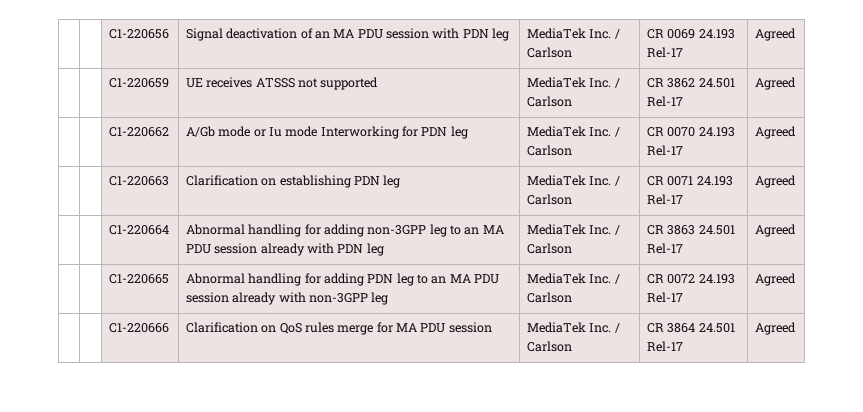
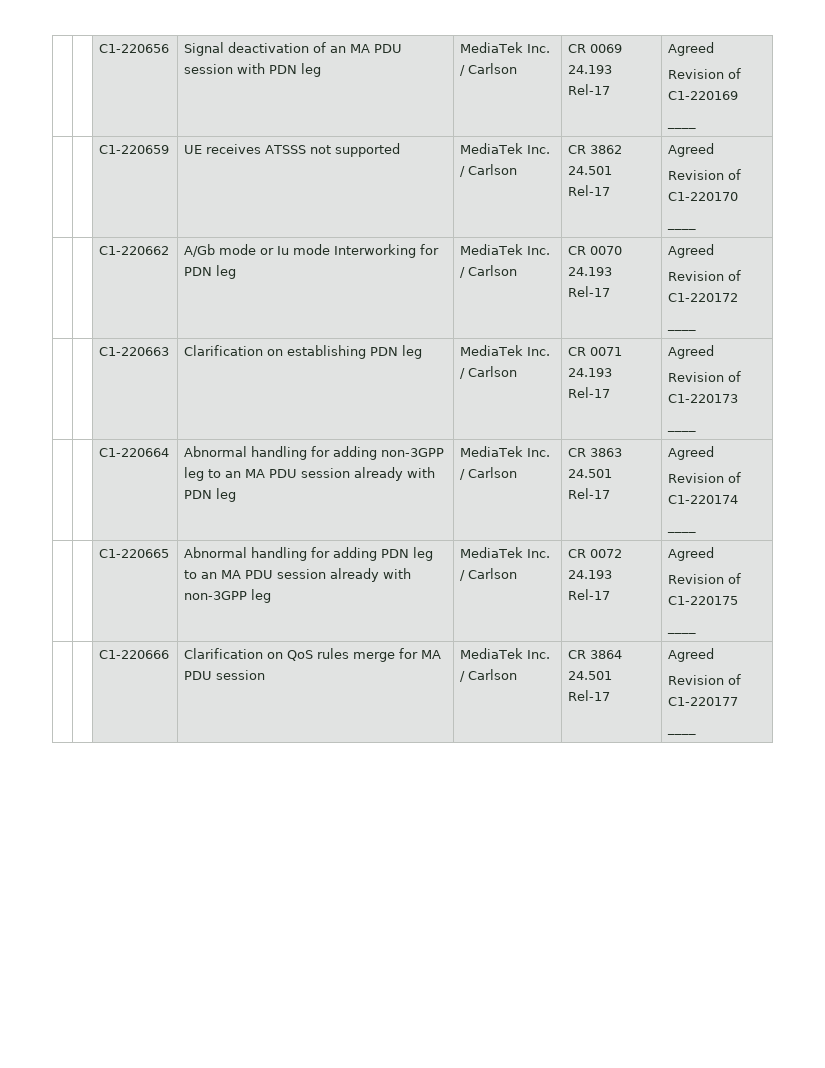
(796, 34) none -> [667,68,741,79] [667,91,738,100] [666,126,696,129] // Revision of C1-220169 // ____
(796, 83) none -> [667,169,741,180] [667,192,738,201] [666,227,696,230] // Revision of C1-220170 // ____
(796, 132) none -> [667,270,741,281] [667,293,738,302] [666,328,696,331] // Revision of C1-220172 // ____
(796, 181) none -> [667,371,741,382] [667,394,738,403] [666,429,696,432] // Revision of C1-220173 // ____
(796, 230) none -> [667,472,741,483] [667,495,738,504] [666,530,696,533] // Revision of C1-220174 // ____
(796, 279) none -> [667,573,741,584] [667,596,738,605] [666,631,696,634] // Revision of C1-220175 // ____
(796, 328) none -> [667,674,741,685] [667,697,738,706] [666,732,696,735] // Revision of C1-220177 // ____

